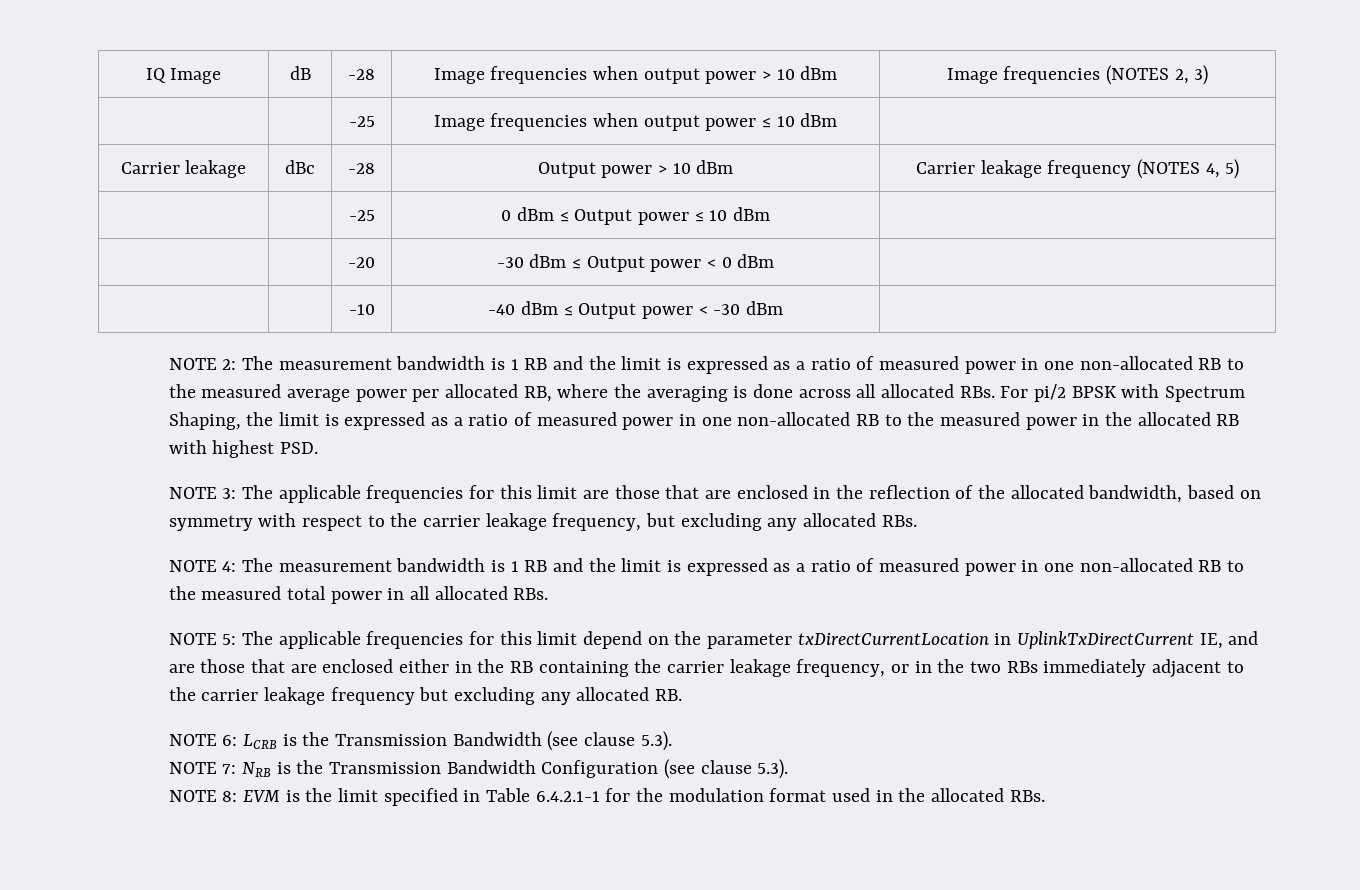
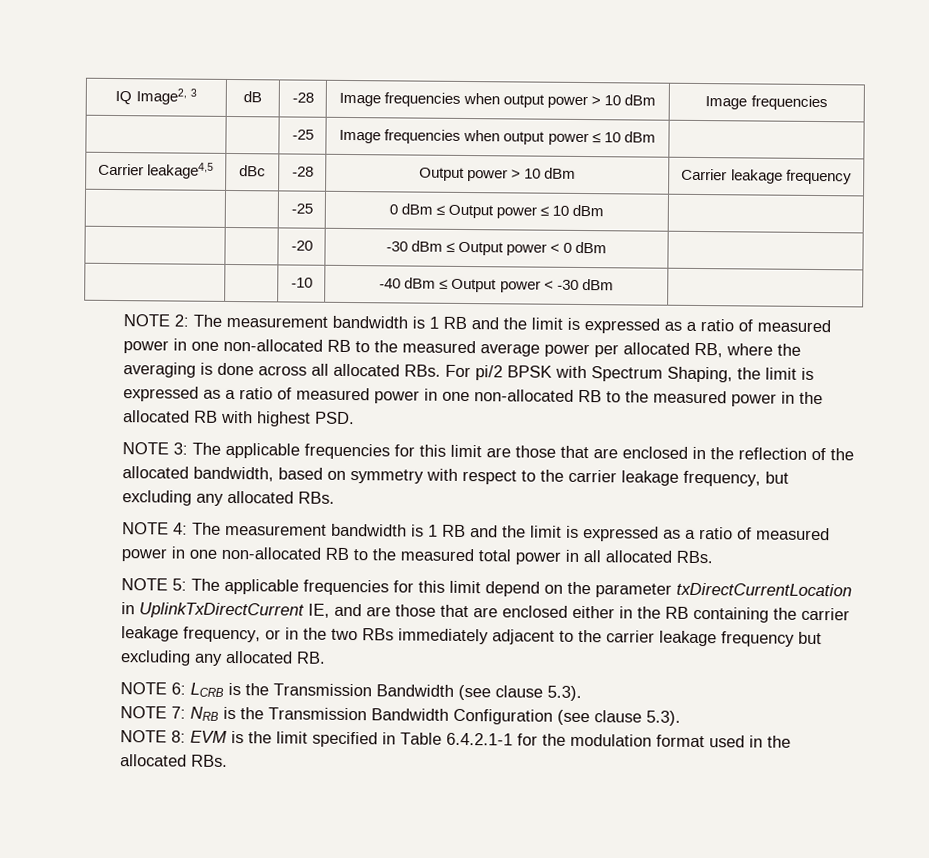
[170,68,222,84] Image -> [135,88,197,105] Image2, 3
[1106,65,1209,85] (NOTES 2, 3) -> (828, 103) none
[185,160,247,178] leakage -> [147,162,215,179] leakage4,5
[1136,159,1240,179] (NOTES 4, 5) -> (852, 177) none

